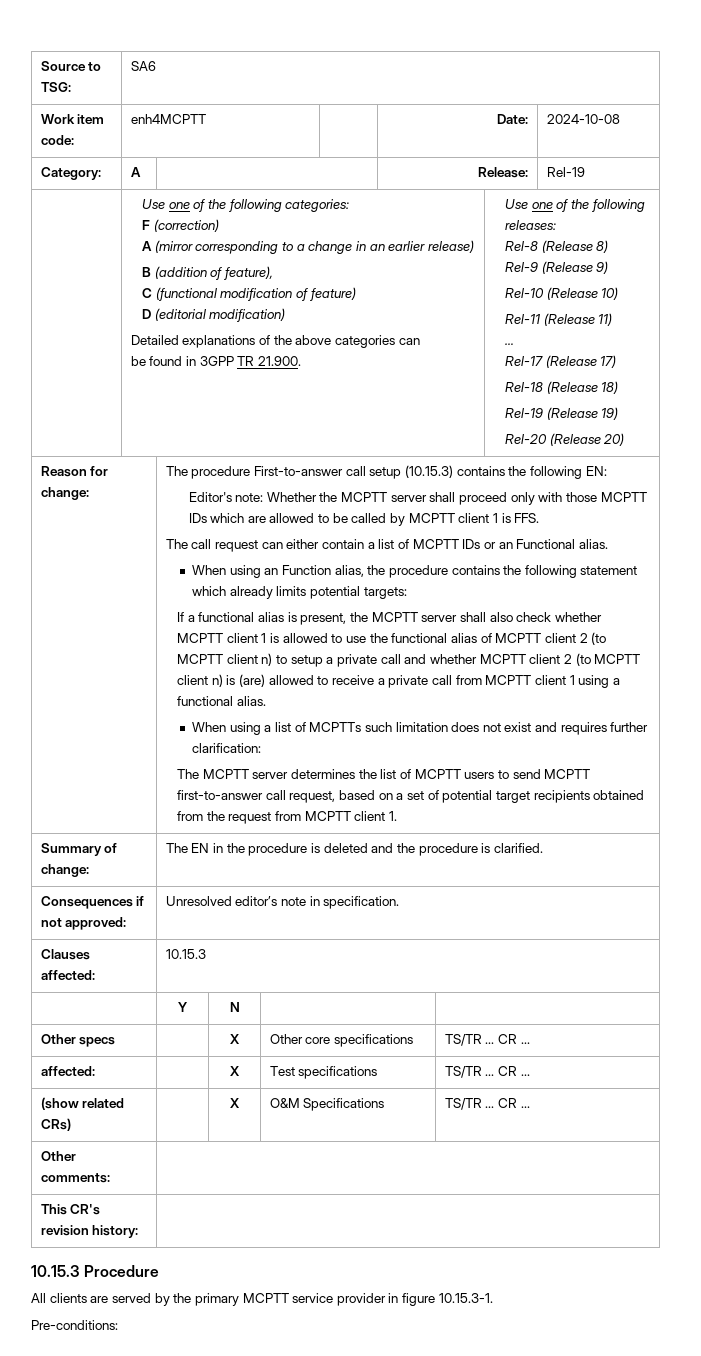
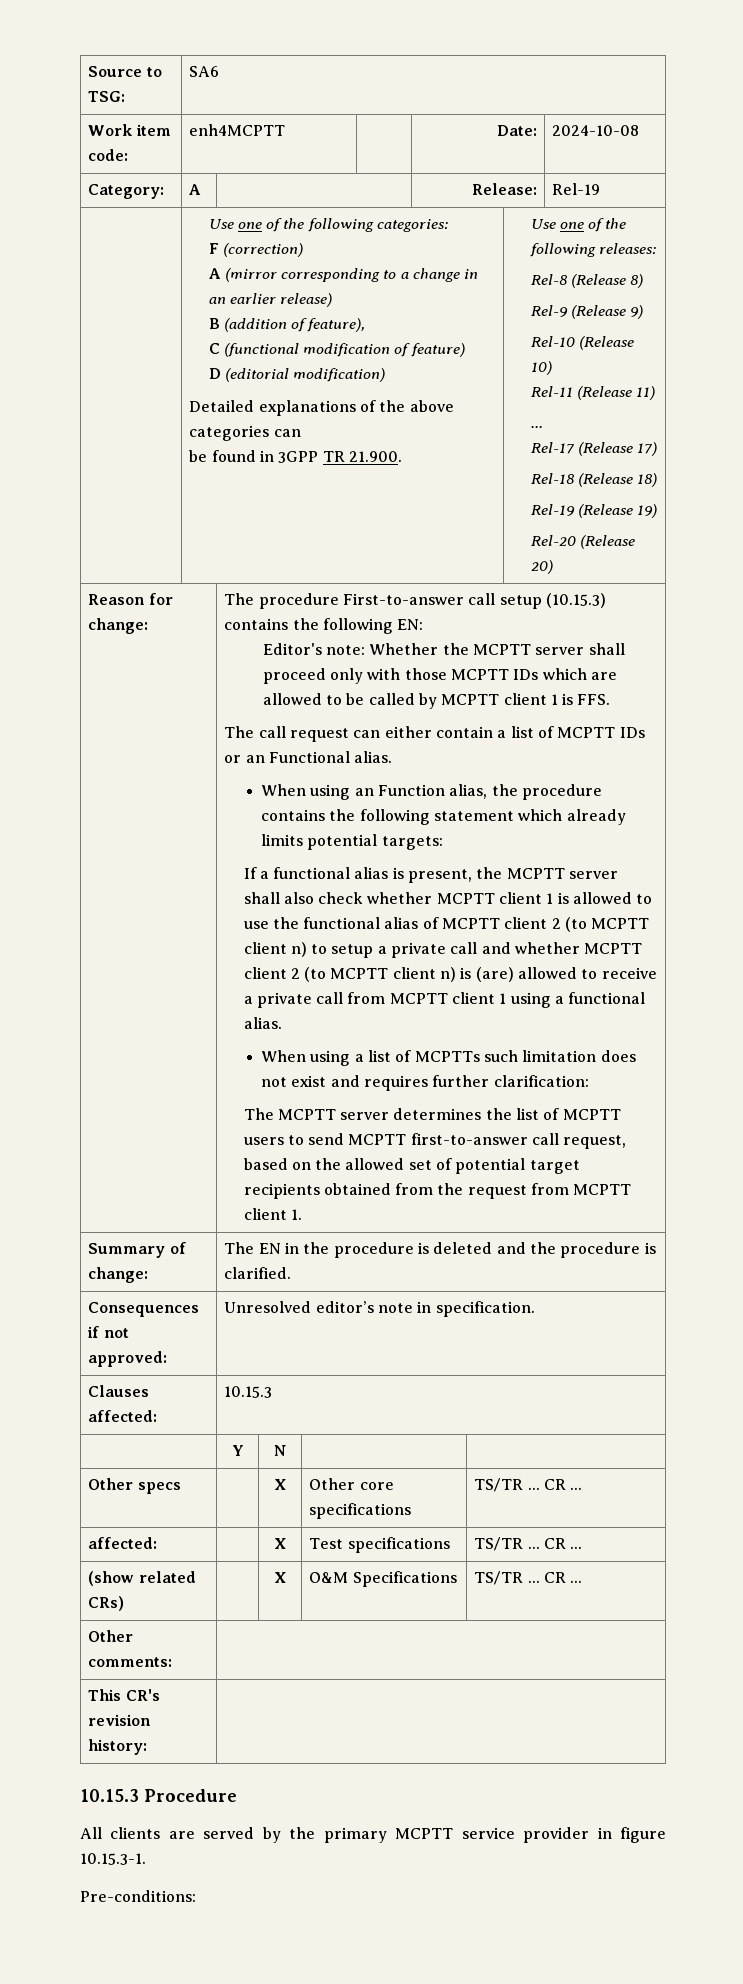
[396,793,404,800] a -> [315,1158,405,1170] the allowed

